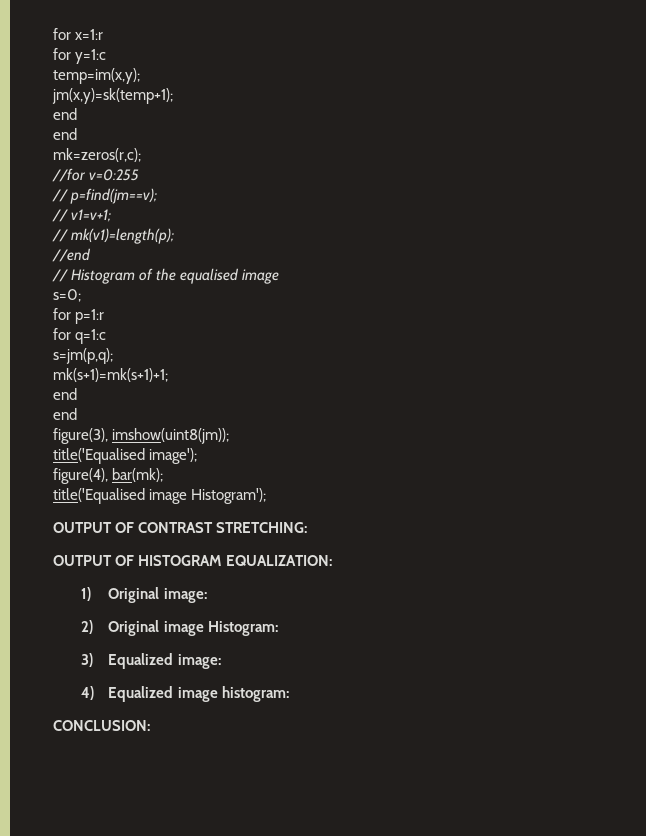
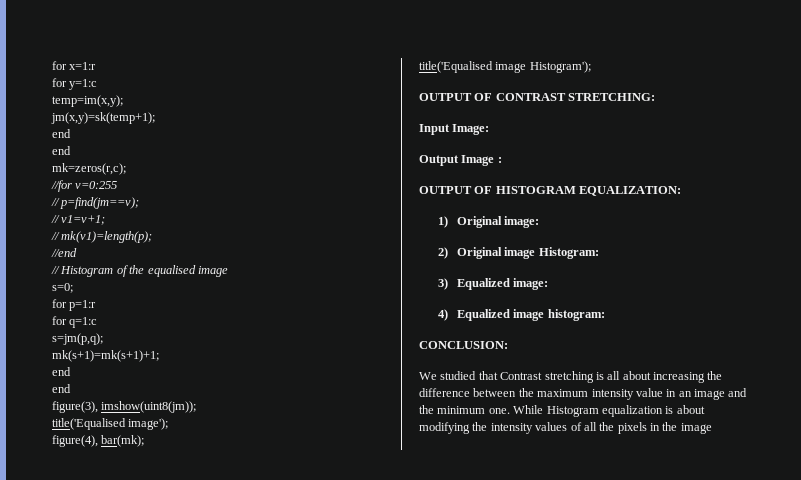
(308, 527) none -> [419,124,490,135] [419,155,502,166] // Input Image: // Output Image :
(150, 725) none -> [419,371,723,383] [419,388,748,400] [419,405,705,417] [419,422,712,434] // We studied that Contrast stretching is all about increasing the difference between the maximum intensity value in an image and the minimum one. While Histogram equalization is about modifying the intensity values of all the pixels in the image

